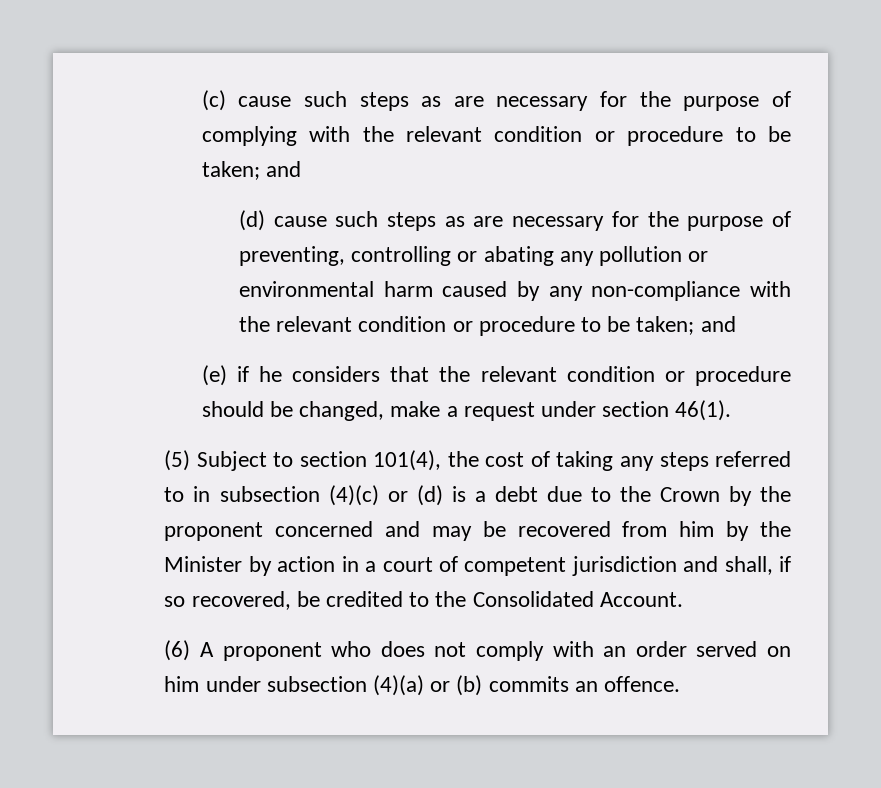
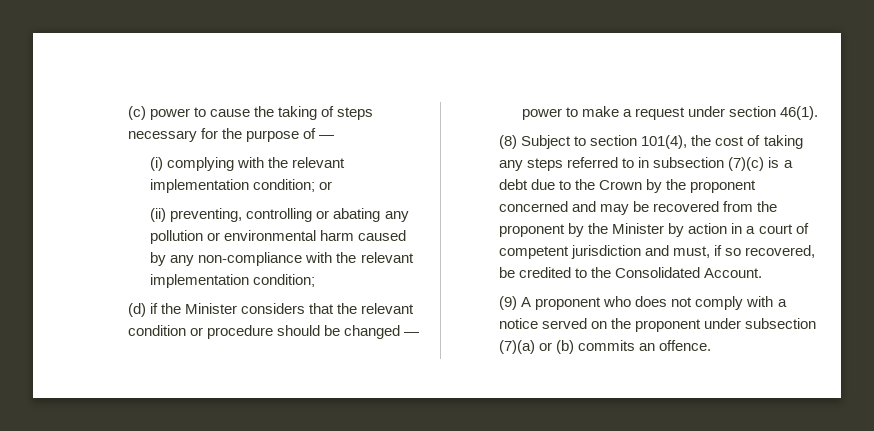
[238,91,791,111] cause such steps as are necessary for the purpose of -> [149,106,374,120] [127,128,334,142] [150,157,164,171] power to cause the taking of steps necessary for the purpose of — // (i)
[494,126,791,146] [201,161,301,180] [238,210,792,231] condition or procedure to be taken; and // (d) cause such steps as are necessary for the purpose of -> [150,179,333,193] [150,208,167,222] implementation condition; or // (ii)
[358,316,736,336] [201,365,282,386] condition or procedure to be taken; and // (e) if he -> [150,274,316,288] [127,303,237,317] implementation condition; // (d) if the Minister
[299,401,385,421] changed, -> [343,325,420,339] [521,107,578,120] changed — power to
[164,450,191,471] (5) -> [499,135,518,149] (8)
[328,485,443,506] (4)(c) or (d) -> [728,157,765,171] (7)(c)
[679,521,715,537] him -> [757,201,778,212] [499,224,566,237] the proponent
[724,556,773,575] shall, -> [673,246,711,258] must,
[164,640,191,661] (6) -> [499,296,518,310] (9)
[603,641,792,657] [164,676,200,692] an order served on him -> [777,299,787,307] [499,318,702,332] a notice served on the proponent
[373,675,425,696] (4)(a) -> [499,340,536,354] (7)(a)

